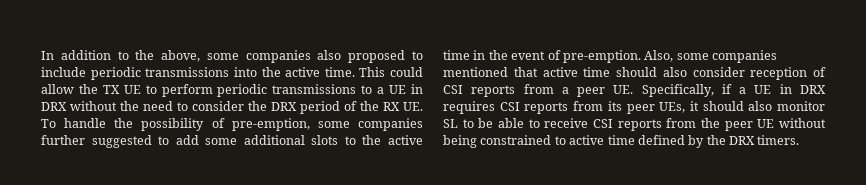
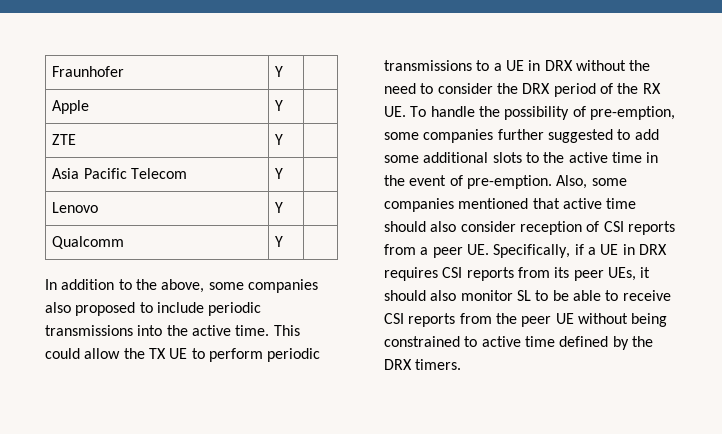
(41, 55) none -> [52,66,125,77] [275,66,284,77] [52,100,90,114] [275,100,284,111] [52,134,77,145] [275,134,284,145] [52,168,188,179] [275,168,284,179] [52,202,99,213] [275,202,284,213] [52,236,125,249] [275,236,284,247] Fraunhofer | Y | // Apple | Y | // ZTE | Y | // Asia Pacific Telecom | Y | // Lenovo | Y | // Qualcomm | Y | //

